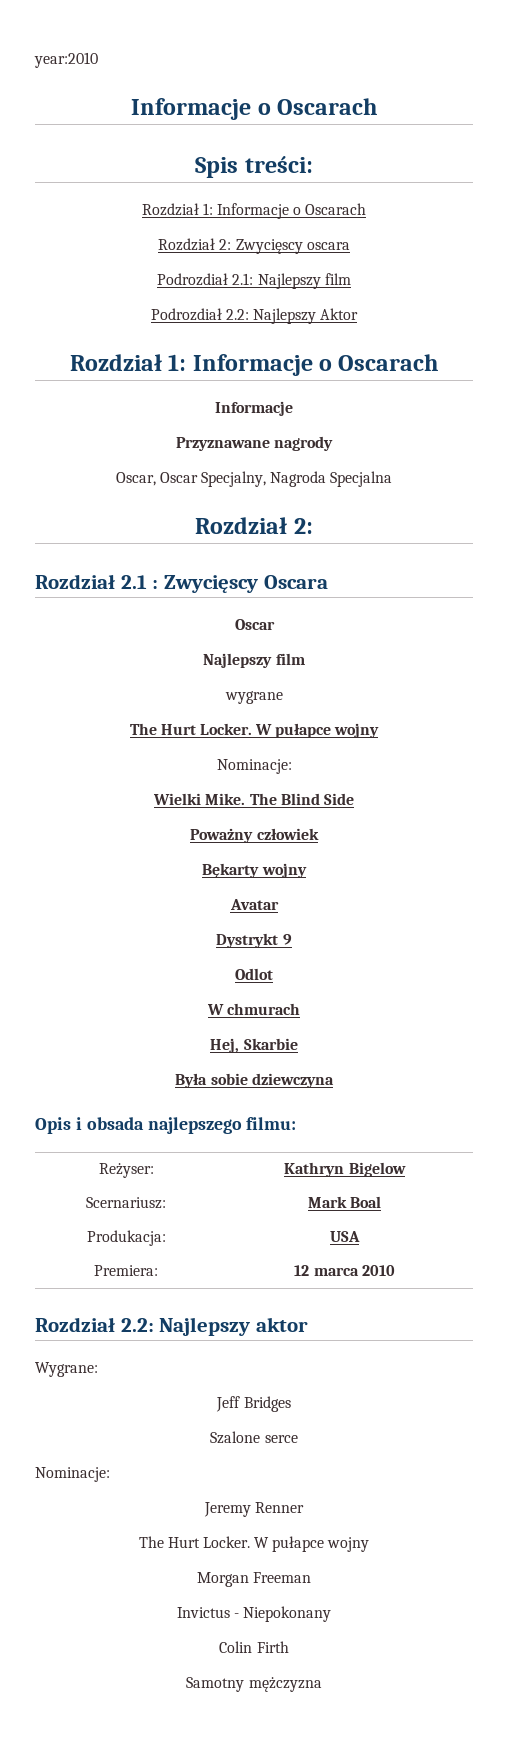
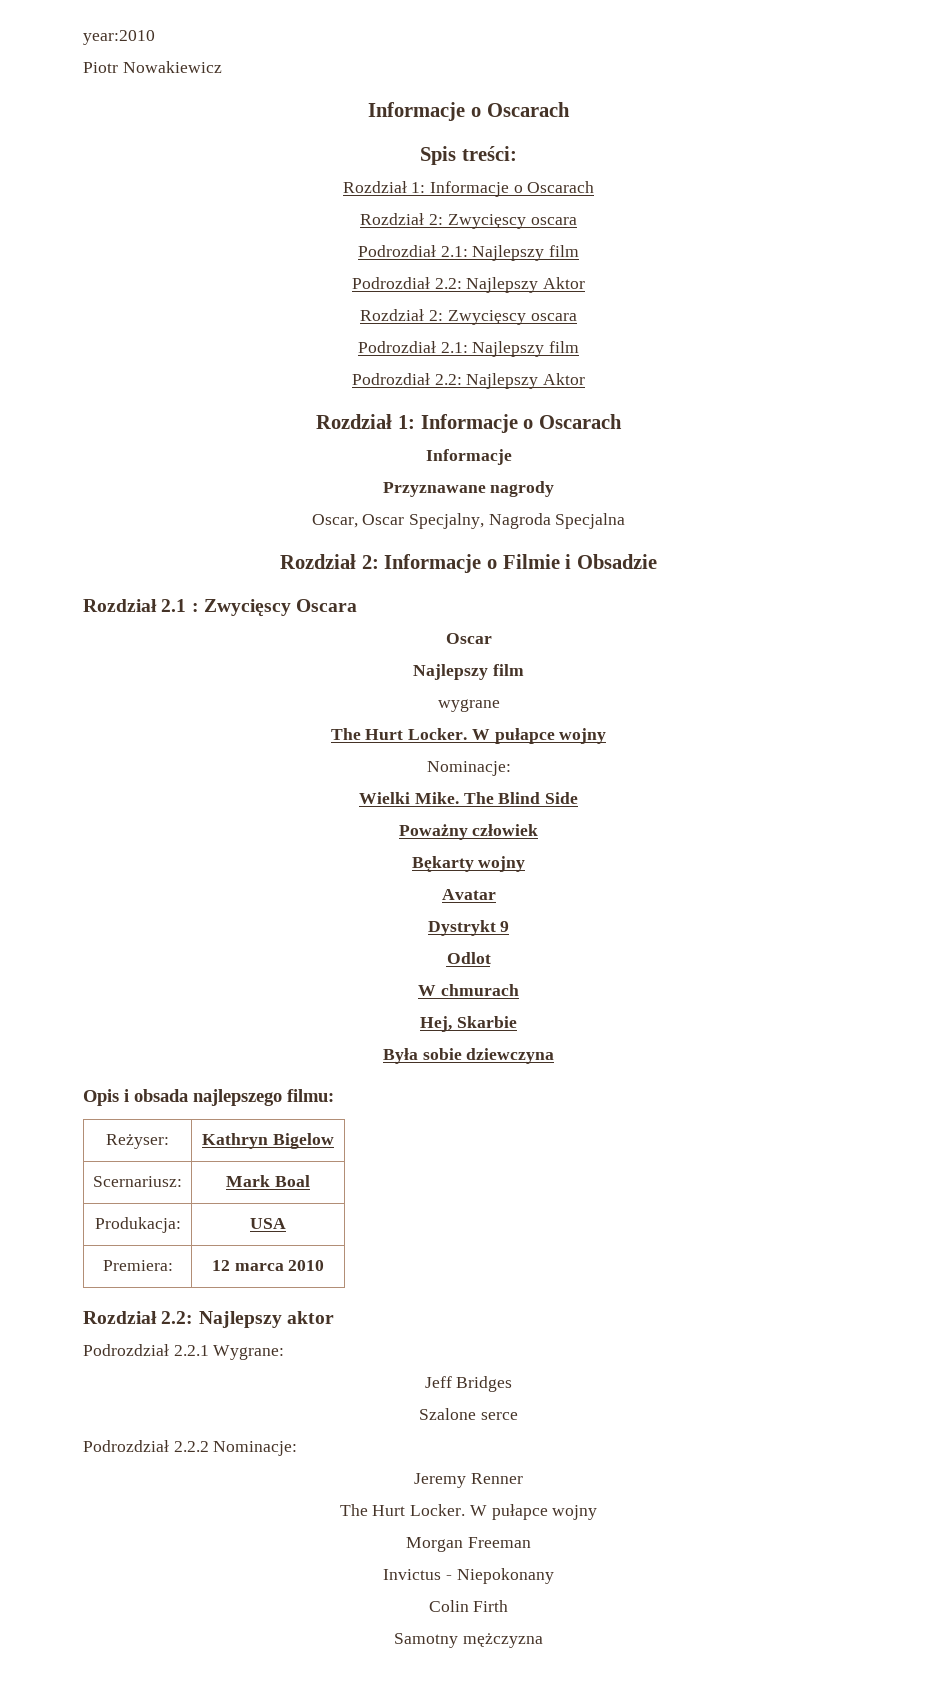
(98, 60) none -> [83,61,222,73] // Piotr Nowakiewicz
(359, 314) none -> [360,309,577,325] [357,341,580,357] [351,373,586,389] // Rozdział 2: Zwycięscy oscara // Podrozdiał 2.1: Najlepszy film // Podrozdiał 2.2: Najlepszy Aktor
(313, 526) none -> [384,554,657,573] Informacje o Filmie i Obsadzie
(309, 1324) none -> [83,1344,209,1356] Podrozdział 2.2.1
(298, 1439) none -> [83,1440,209,1452] Podrozdział 2.2.2

